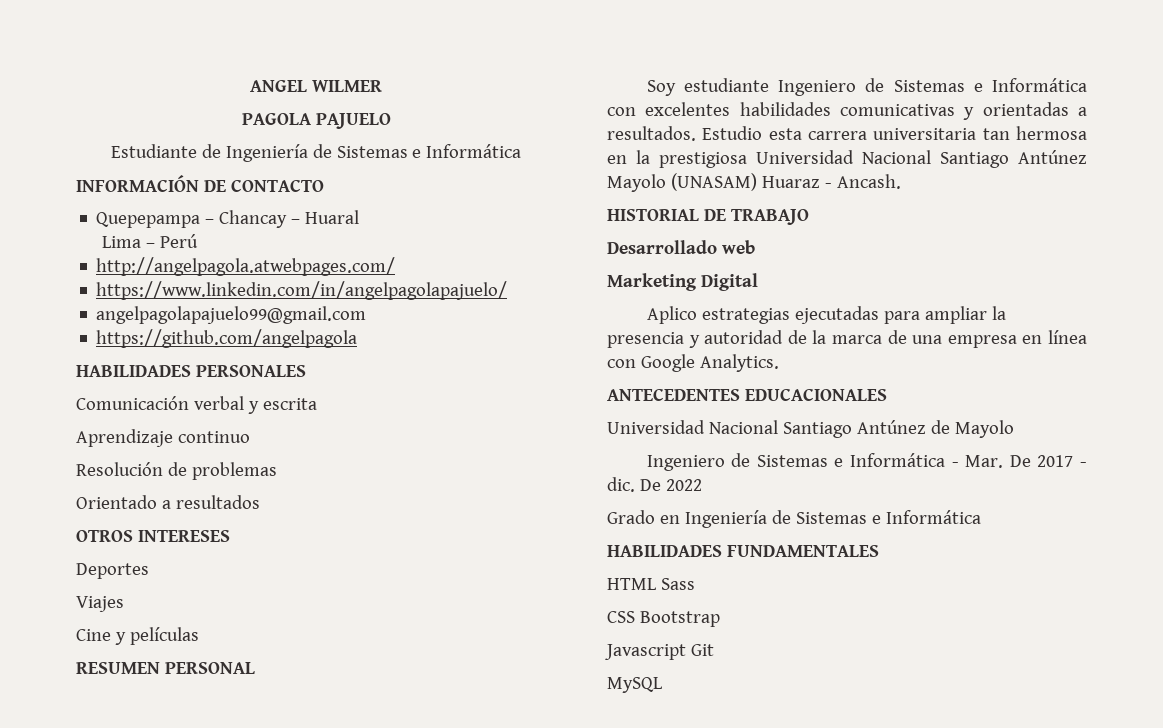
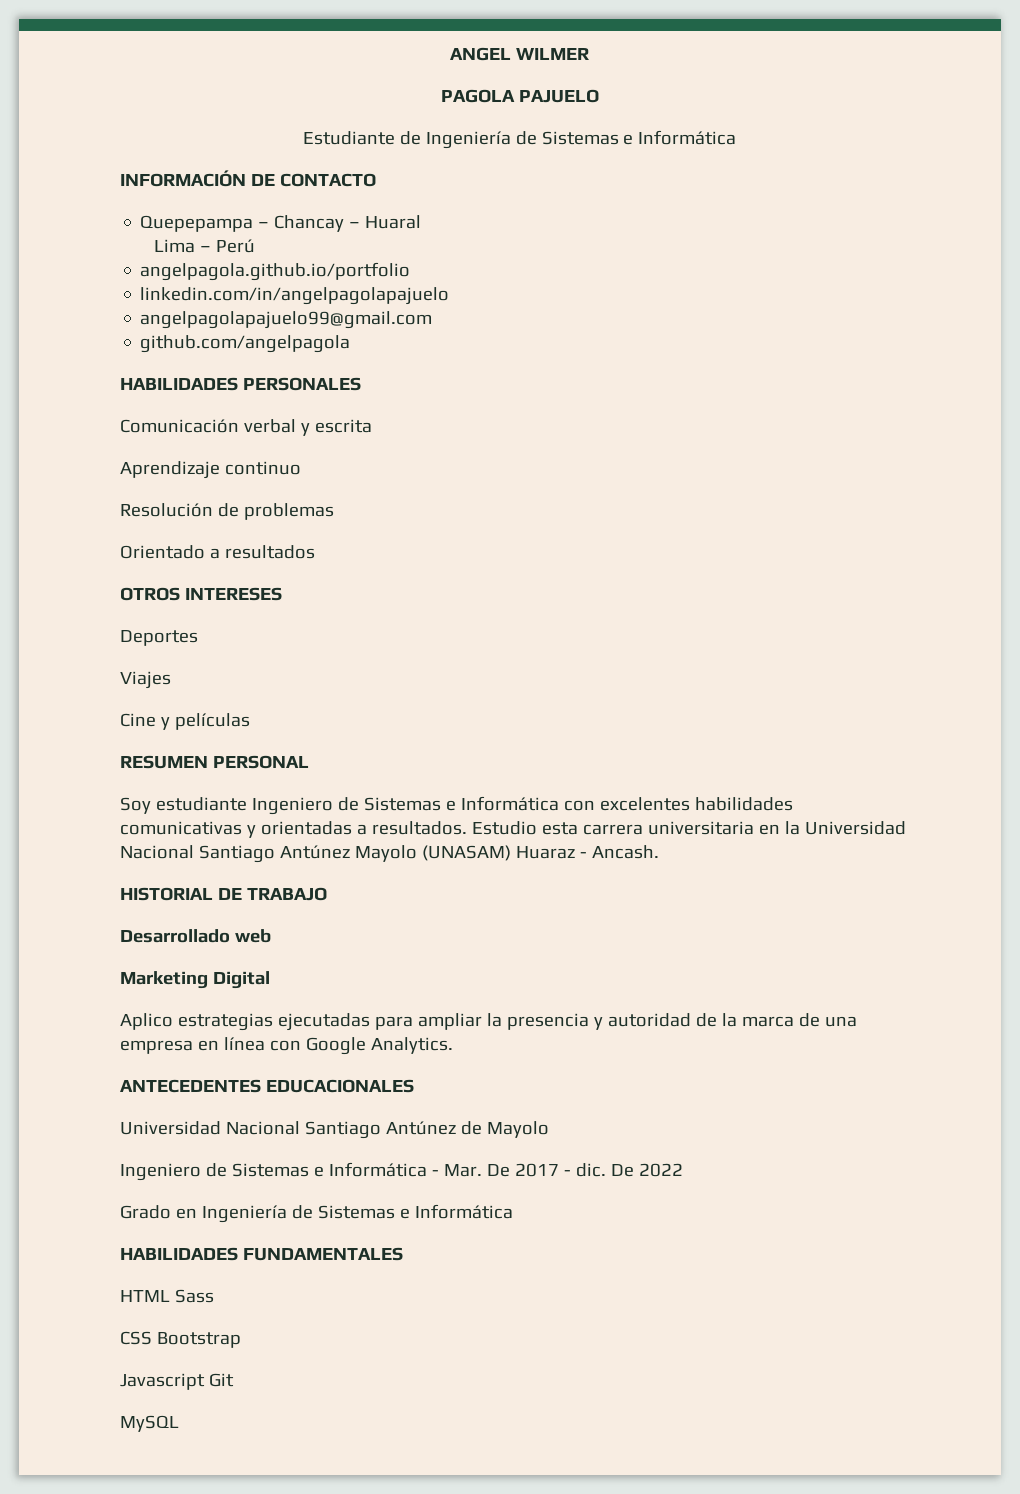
[96,257,396,276] [96,281,508,300] http://angelpagola.atwebpages.com/ // https://www.linkedin.com/in/angelpagolapajuelo/ -> [140,262,411,281] [140,287,450,305] angelpagola.github.io/portfolio // linkedin.com/in/angelpagolapajuelo
[96,329,358,348] https://github.com/angelpagola -> [140,335,351,353] github.com/angelpagola
[982,126,1087,140] tan hermosa -> (754, 828) none
[659,152,747,168] prestigiosa -> (800, 828) none

